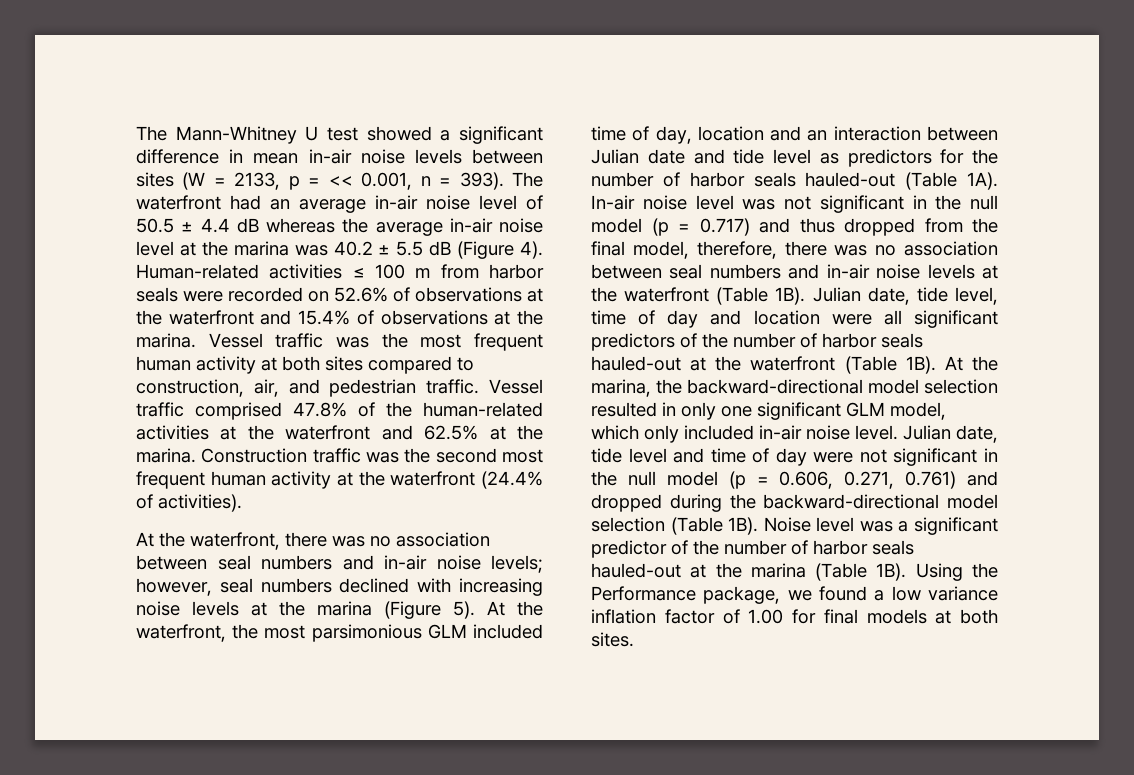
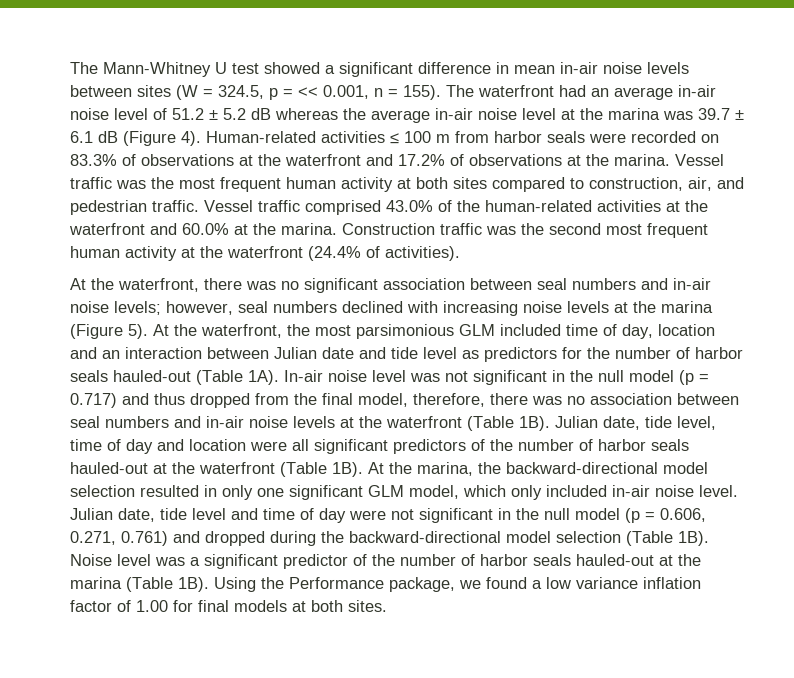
[234,172,281,190] 2133, -> [218,85,264,99] 324.5,
[459,172,504,190] 393). -> [403,85,441,100] 155).
[136,218,230,233] 50.5 ± 4.4 -> [172,108,246,120] 51.2 ± 5.2
[333,241,424,256] 40.2 ± 5.5 -> [698,108,744,120] [70,131,93,143] 39.7 ± 6.1
[334,287,388,302] 52.6% -> [70,154,117,166] 83.3%
[298,310,351,325] 15.4% -> [398,154,445,166] 17.2%
[293,402,347,417] 47.8% -> [386,200,433,212] 43.0%
[424,425,479,440] 62.5% -> [182,223,229,235] 60.0%
(391, 541) none -> [304,278,378,293] significant

